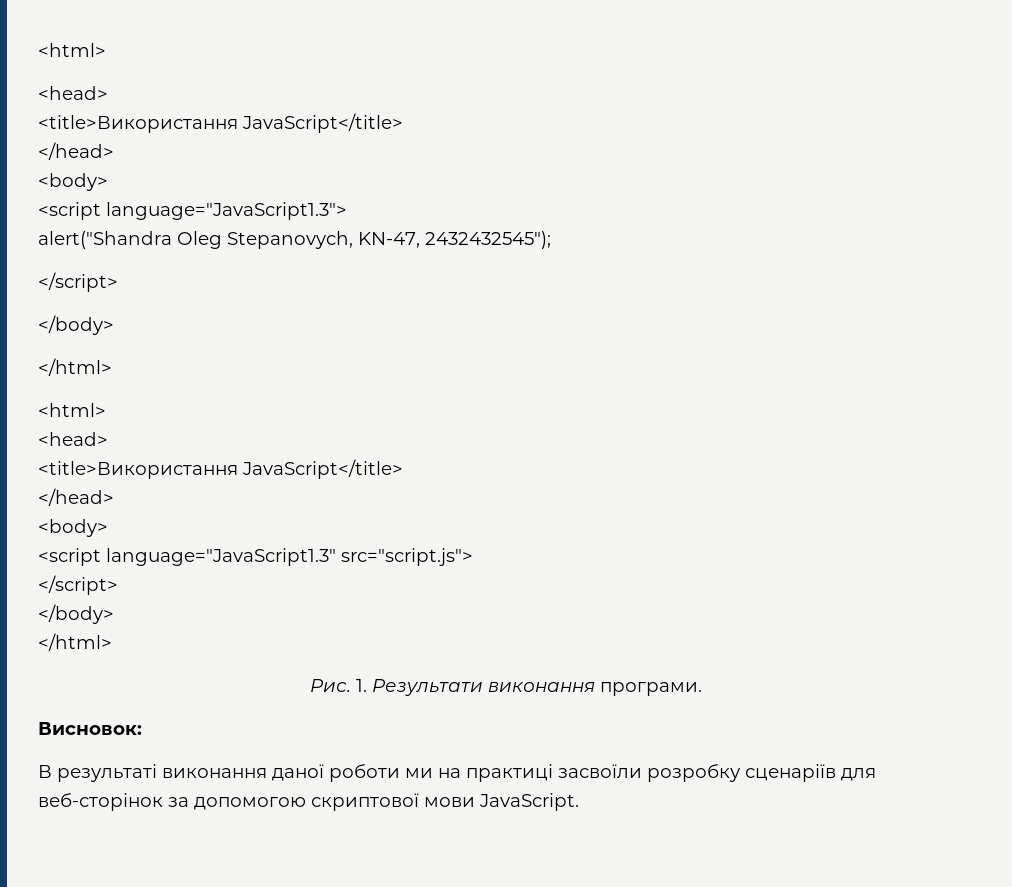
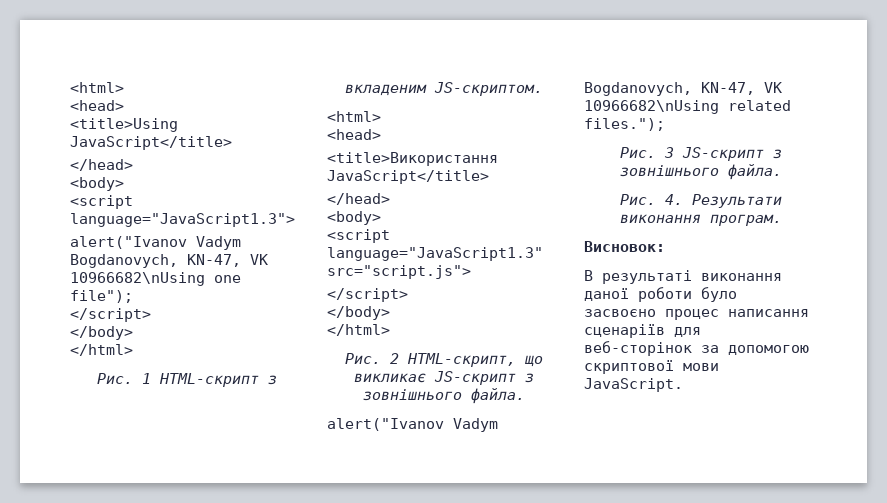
[38,43,106,57] [38,86,108,100] [38,115,238,133] <html> // <head> // <title>Використання -> [70,82,124,93] [70,100,124,111] [70,118,178,132] <html> // <head> // <title>Using
[38,231,551,249] [38,272,118,292] [38,315,114,335] [38,358,112,376] alert("Shandra Oleg Stepanovych, KN-47, 2432432545"); // </script> // </body> // </html> -> [70,236,241,250] [70,254,268,268] [70,272,241,286] [70,290,133,303] [70,308,151,322] [70,326,133,340] [70,344,133,356] [96,373,277,387] [344,82,543,96] alert("Ivanov Vadym Bogdanovych, KN-47, VK 10966682\nUsing one file"); // </script> // </body> // </html> // Рис. 1 HTML-скрипт з вкладеним JS-скриптом.
[356,679,367,692] 1. -> [389,353,543,367] [353,371,534,385] [362,388,525,404] [327,418,498,432] [584,82,782,96] [584,100,791,114] [584,118,665,131] [619,147,782,161] [619,164,782,180] [619,194,683,205] 2 HTML-скрипт, що викликає JS-скрипт з зовнішнього файла. // alert("Ivanov Vadym Bogdanovych, KN-47, VK 10966682\nUsing related files."); // Рис. 3 JS-скрипт з зовнішнього файла. // Рис. 4.
[600,682,702,696] програми. -> [709,214,782,226] програм.
[405,764,741,782] ми на практиці засвоїли розробку -> [701,287,737,302] [584,309,809,320] було засвоєно процес написання

